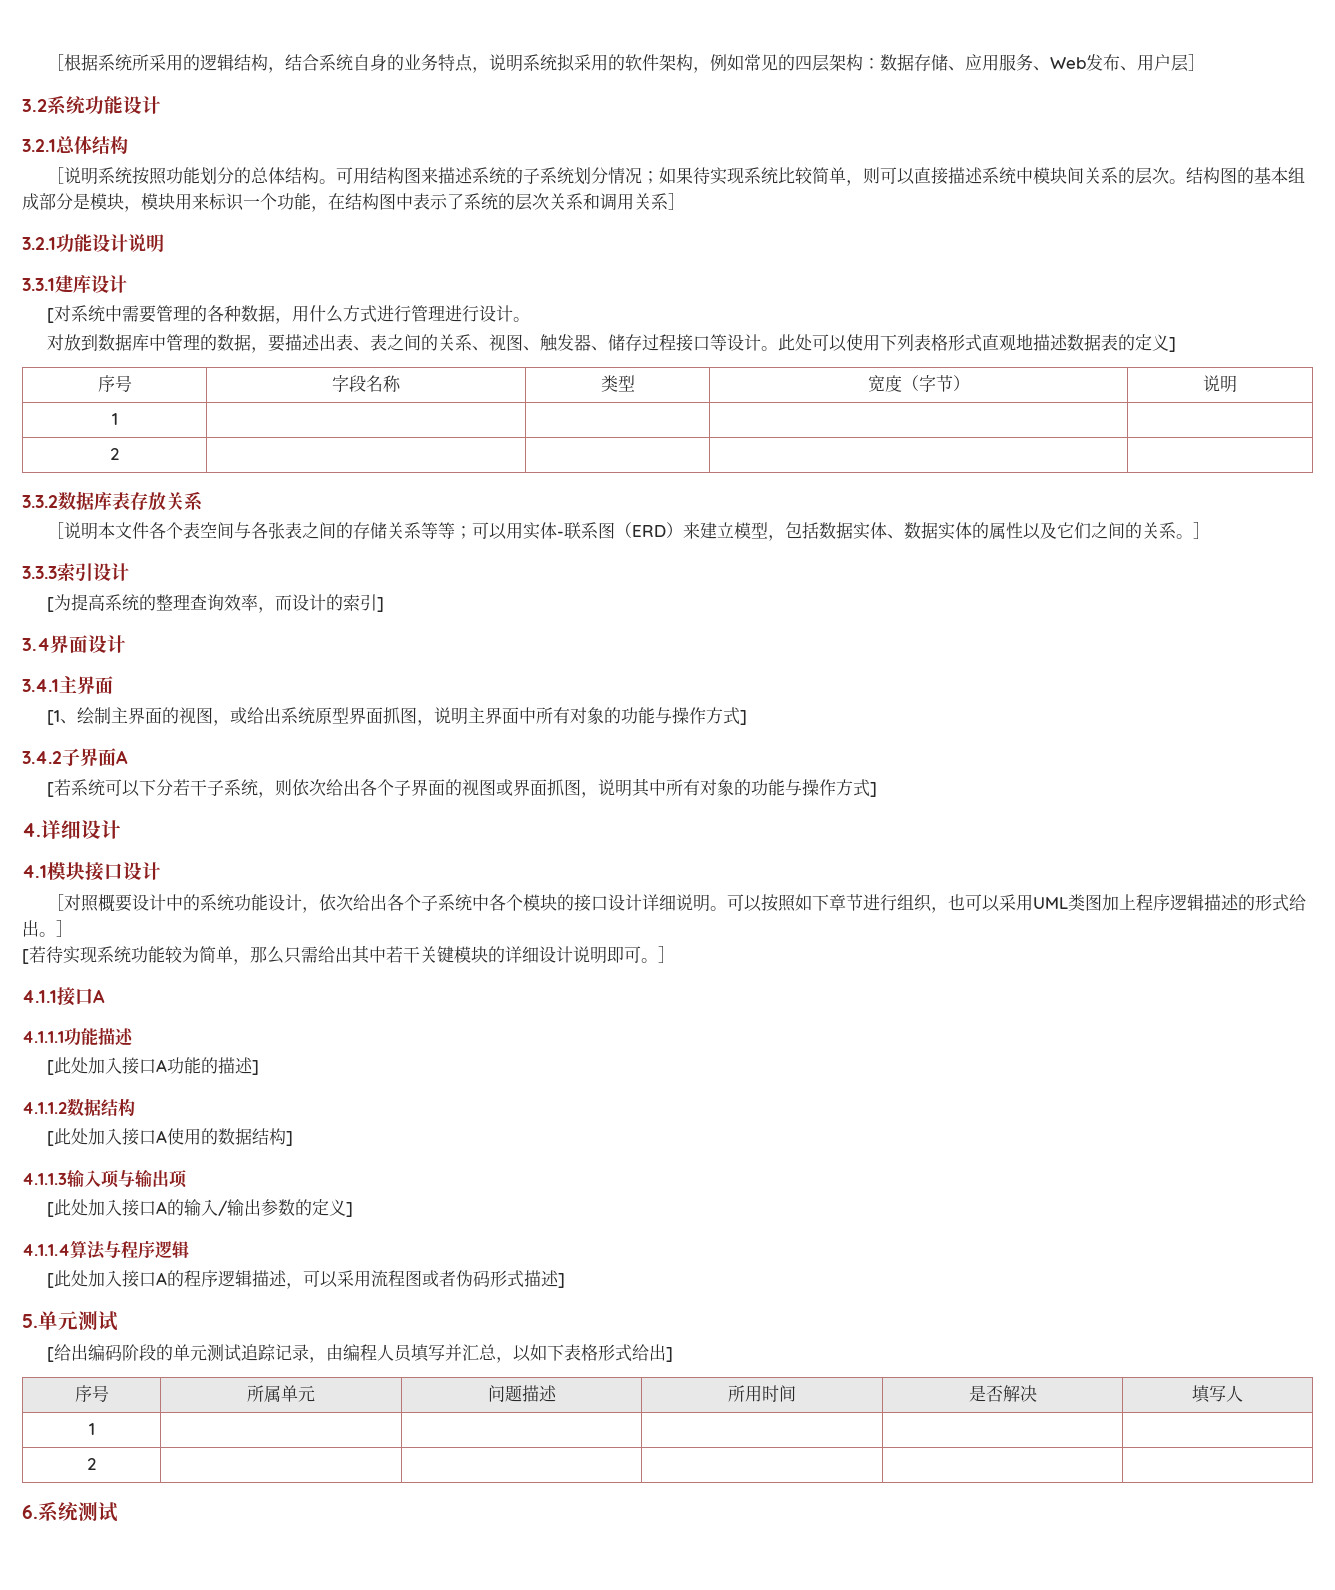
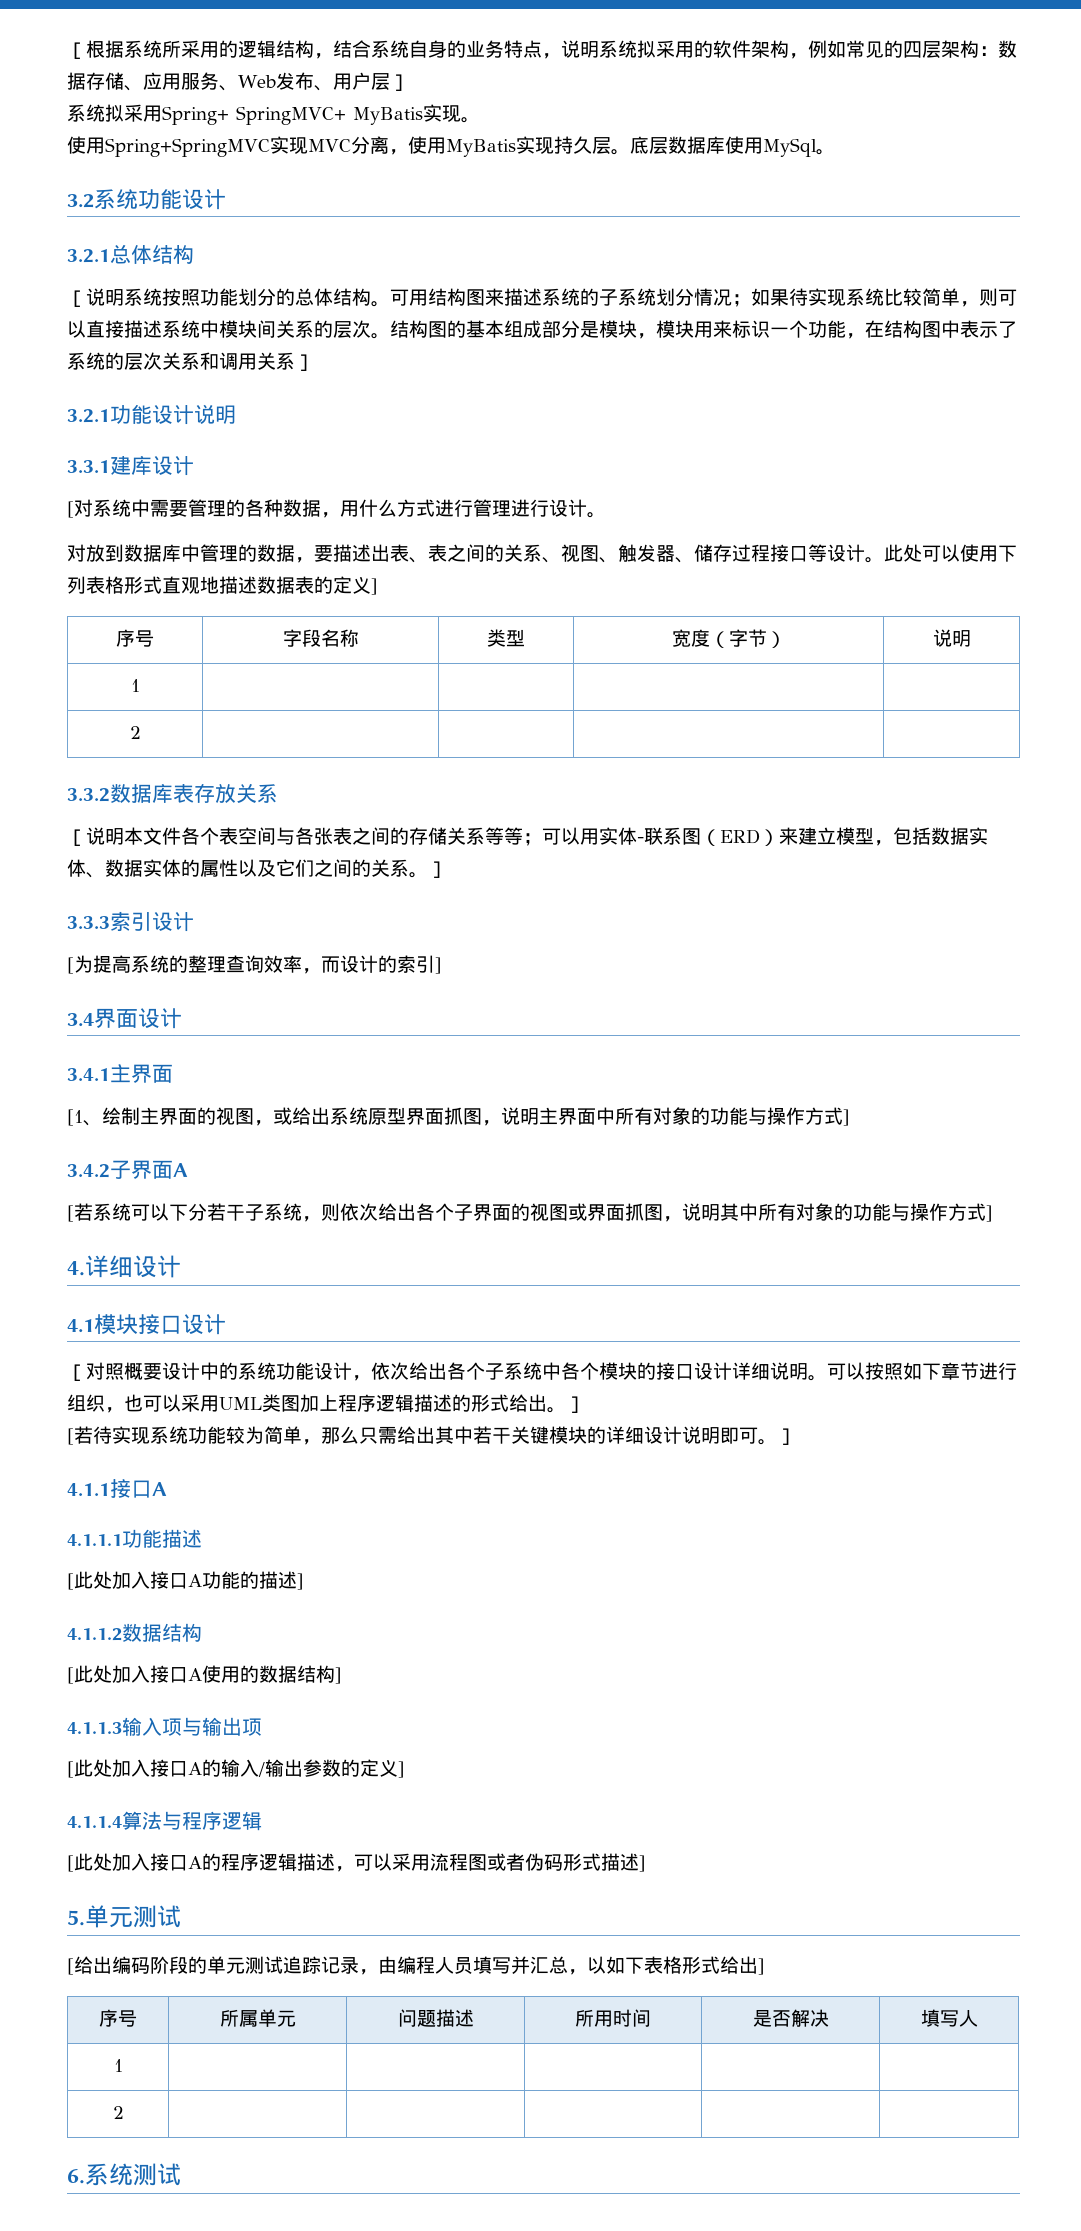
(1205, 62) none -> [67,104,480,125] [67,136,835,157] // 系统拟采用Spring+ SpringMVC+ MyBatis实现。 // 使用Spring+SpringMVC实现MVC分离，使用MyBatis实现持久层。底层数据库使用MySql。

